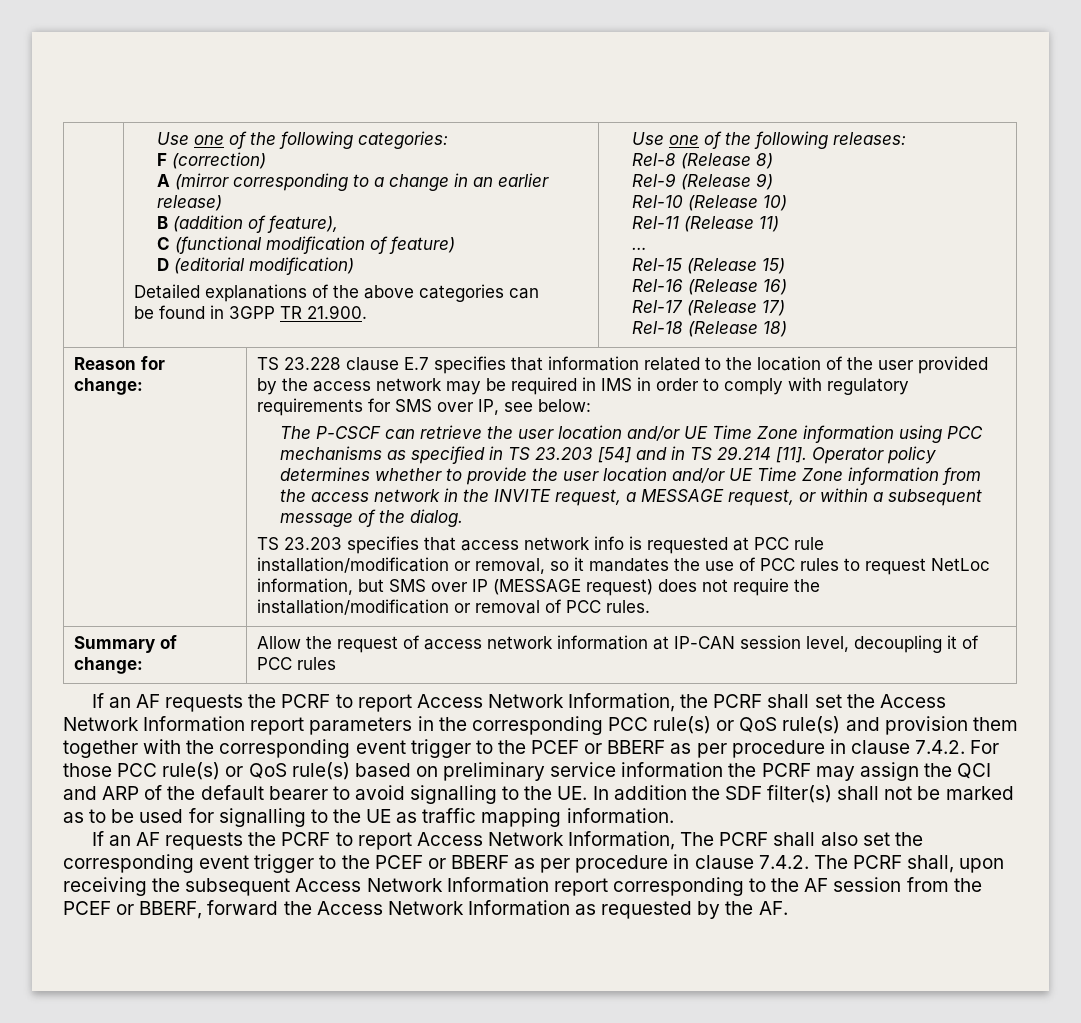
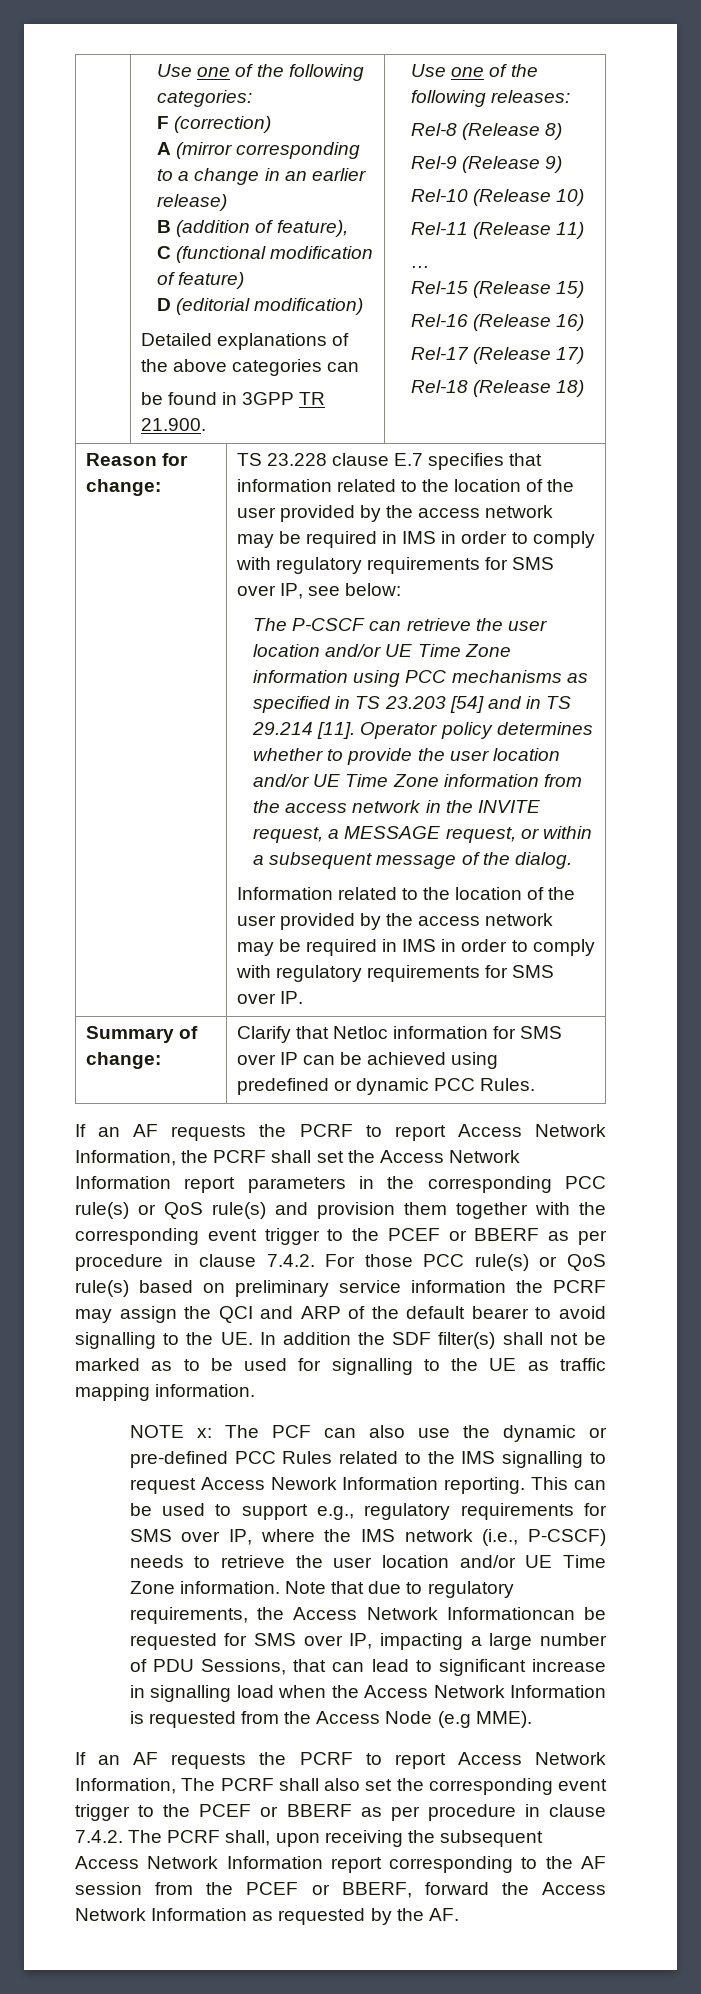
[257,536,825,554] [257,557,991,575] [257,578,821,596] [257,599,651,615] [74,635,178,653] [74,657,144,674] [257,635,980,653] [257,657,337,670] TS 23.203 specifies that access network info is requested at PCC rule installation/modification or removal, so it mandates the use of PCC rules to request NetLoc information, but SMS over IP (MESSAGE request) does not require the installation/modification or removal of PCC rules. // Summary of change: | Allow the request of access network information at IP-CAN session level, decoupling it of PCC rules -> [236,887,576,900] [236,913,554,930] [236,939,595,956] [235,965,555,982] [236,991,303,1004] [85,1026,198,1043] [85,1052,161,1069] [236,1026,563,1043] [236,1052,499,1069] [236,1078,536,1095] Information related to the location of the user provided by the access network may be required in IMS in order to comply with regulatory requirements for SMS over IP. // Summary of change: | Clarify that Netloc information for SMS over IP can be achieved using predefined or dynamic PCC Rules.
(674, 815) none -> [129,1425,607,1442] [129,1451,606,1468] [129,1477,606,1494] [129,1503,607,1520] [129,1529,606,1546] [129,1555,606,1568] [129,1581,514,1598] [129,1607,606,1624] [129,1633,607,1650] [129,1659,606,1676] [129,1685,606,1702] [129,1711,532,1728] // NOTE x: The PCF can also use the dynamic or pre-defined PCC Rules related to the IMS signalling to request Access Nework Information reporting. This can be used to support e.g., regulatory requirements for SMS over IP, where the IMS network (i.e., P-CSCF) needs to retrieve the user location and/or UE Time Zone information. Note that due to regulatory requirements, the Access Network Informationcan be requested for SMS over IP, impacting a large number of PDU Sessions, that can lead to significant increase in signalling load when the Access Network Information is requested from the Access Node (e.g MME).

